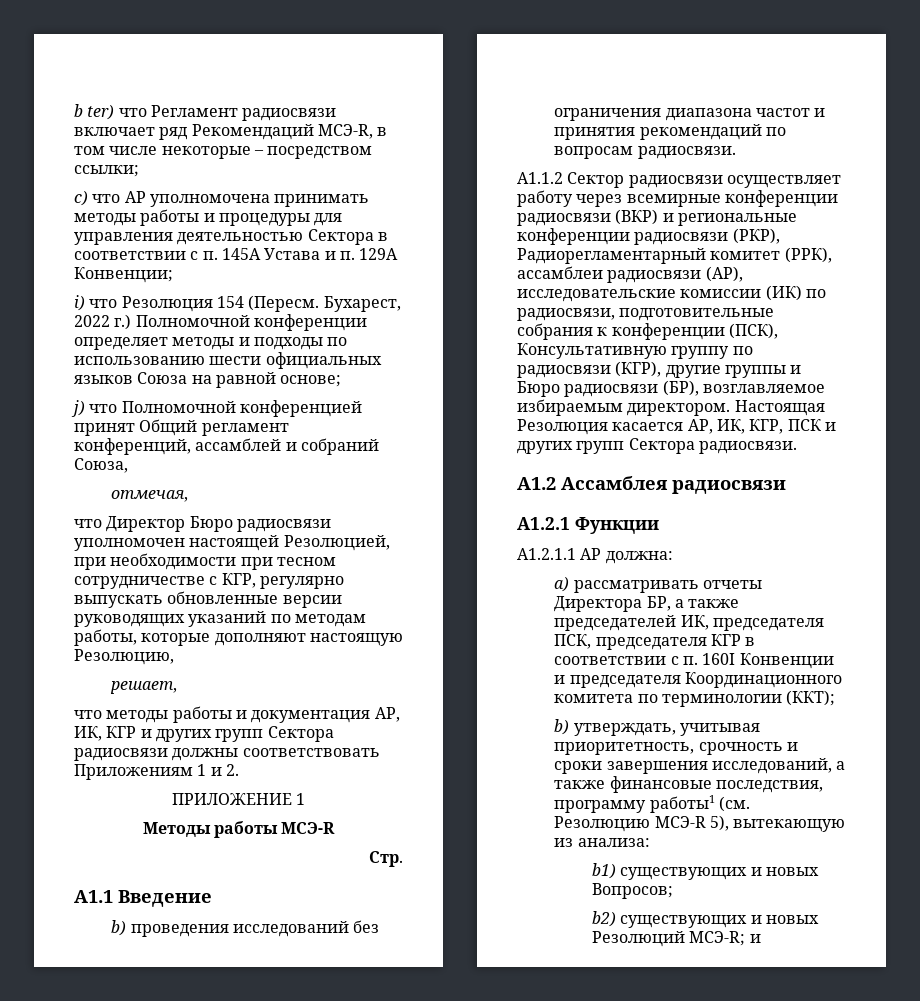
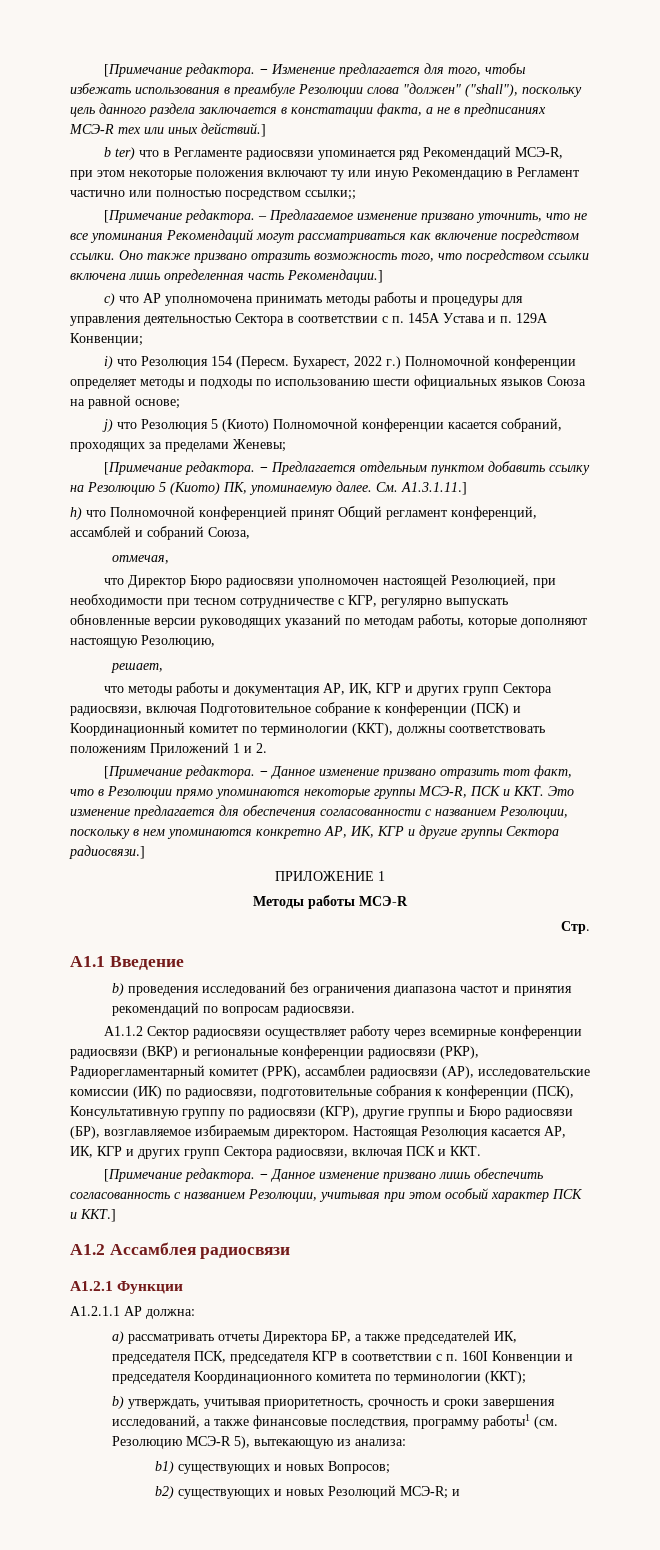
[74,104,337,121] [74,124,388,140] [74,146,373,159] [74,165,139,177] b ter) что Регламент радиосвязи включает ряд Рекомендаций МСЭ-R, в том числе некоторые – посредством ссылки; -> [104,63,526,77] [70,83,582,97] [70,103,546,117] [69,123,266,137] [104,146,564,160] [70,167,579,180] [70,190,356,200] [104,209,588,223] [70,229,579,243] [70,249,589,263] [70,269,383,283] [Примечание редактора. − Изменение предлагается для того, чтобы избежать использования в преамбуле Резолюции слова "должен" ("shall"), поскольку цель данного раздела заключается в констатации факта, а не в предписаниях МСЭ-R тех или иных действий.] // b ter) что в Регламенте радиосвязи упоминается ряд Рекомендаций МСЭ-R, при этом некоторые положения включают ту или иную Рекомендацию в Регламент частично или полностью посредством ссылки;; // [Примечание редактора. – Предлагаемое изменение призвано уточнить, что не все упоминания Рекомендаций могут рассматриваться как включение посредством ссылки. Оно также призвано отразить возможность того, что посредством ссылки включена лишь определенная часть Рекомендации.]
(118, 408) none -> [141,418,563,432] [70,439,286,452] [104,461,591,475] [70,481,467,495] [70,507,106,520] Резолюция 5 (Киото) Полномочной конференции касается собраний, проходящих за пределами Женевы; // [Примечание редактора. − Предлагается отдельным пунктом добавить ссылку на Резолюцию 5 (Киото) ПК, упоминаемую далее. См. A1.3.1.11.] // h) что
[74,748,380,761] [74,764,239,780] радиосвязи должны соответствовать Приложениям 1 и 2. -> [70,702,521,716] [70,722,545,736] [70,742,267,756] [104,765,573,779] [70,786,574,799] [70,805,568,819] [70,825,559,839] [69,845,145,859] радиосвязи, включая Подготовительное собрание к конференции (ПСК) и Координационный комитет по терминологии (ККТ), должны соответствовать положениям Приложений 1 и 2. // [Примечание редактора. − Данное изменение призвано отразить тот факт, что в Резолюции прямо упоминаются некоторые группы МСЭ-R, ПСК и ККТ. Это изменение предлагается для обеспечения согласованности с названием Резолюции, поскольку в нем упоминаются конкретно АР, ИК, КГР и другие группы Сектора радиосвязи.]
[749,419,836,434] [517,438,797,454] КГР, ПСК и других групп Сектора радиосвязи. -> [97,1146,481,1159] [104,1168,544,1182] [70,1188,582,1202] [70,1209,116,1222] КГР и других групп Сектора радиосвязи, включая ПСК и ККТ. // [Примечание редактора. − Данное изменение призвано лишь обеспечить согласованность с названием Резолюции, учитывая при этом особый характер ПСК и ККТ.]

